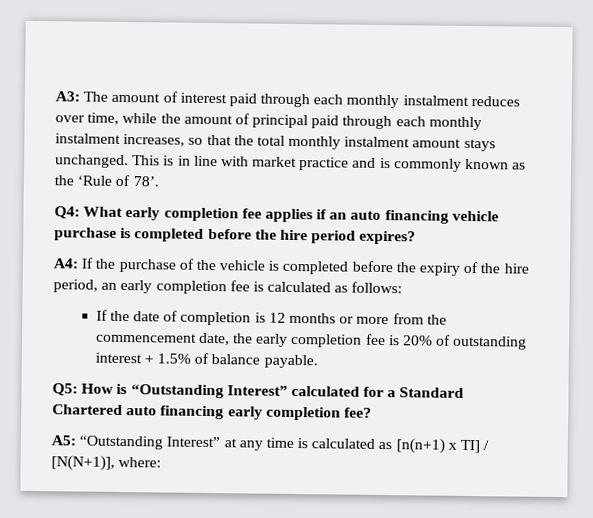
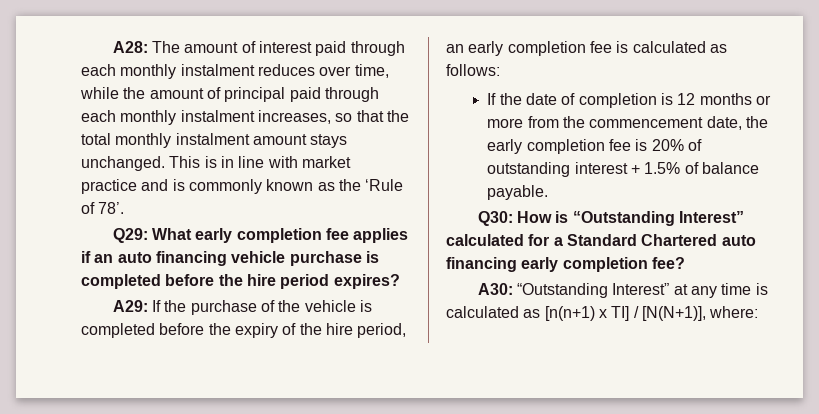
[55,91,80,102] A3: -> [112,41,148,53] A28:
[54,206,80,219] Q4: -> [112,228,148,243] Q29:
[53,258,78,269] A4: -> [112,300,148,312] A29:
[52,383,78,396] Q5: -> [477,211,513,226] Q30:
[51,435,76,446] A5: -> [477,283,513,295] A30:

